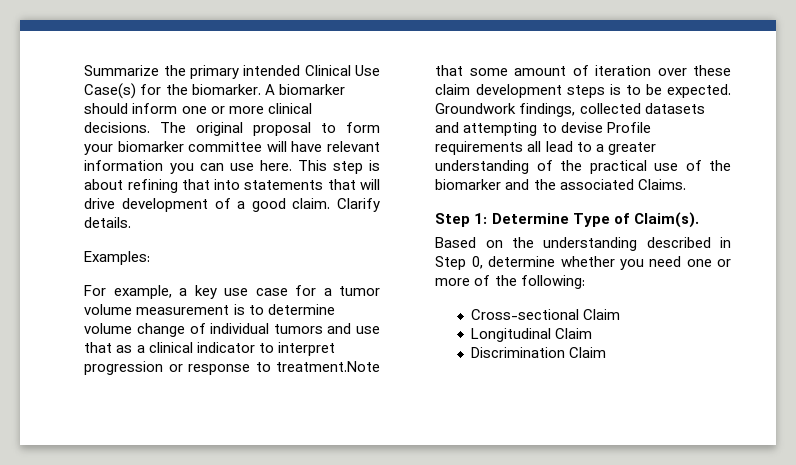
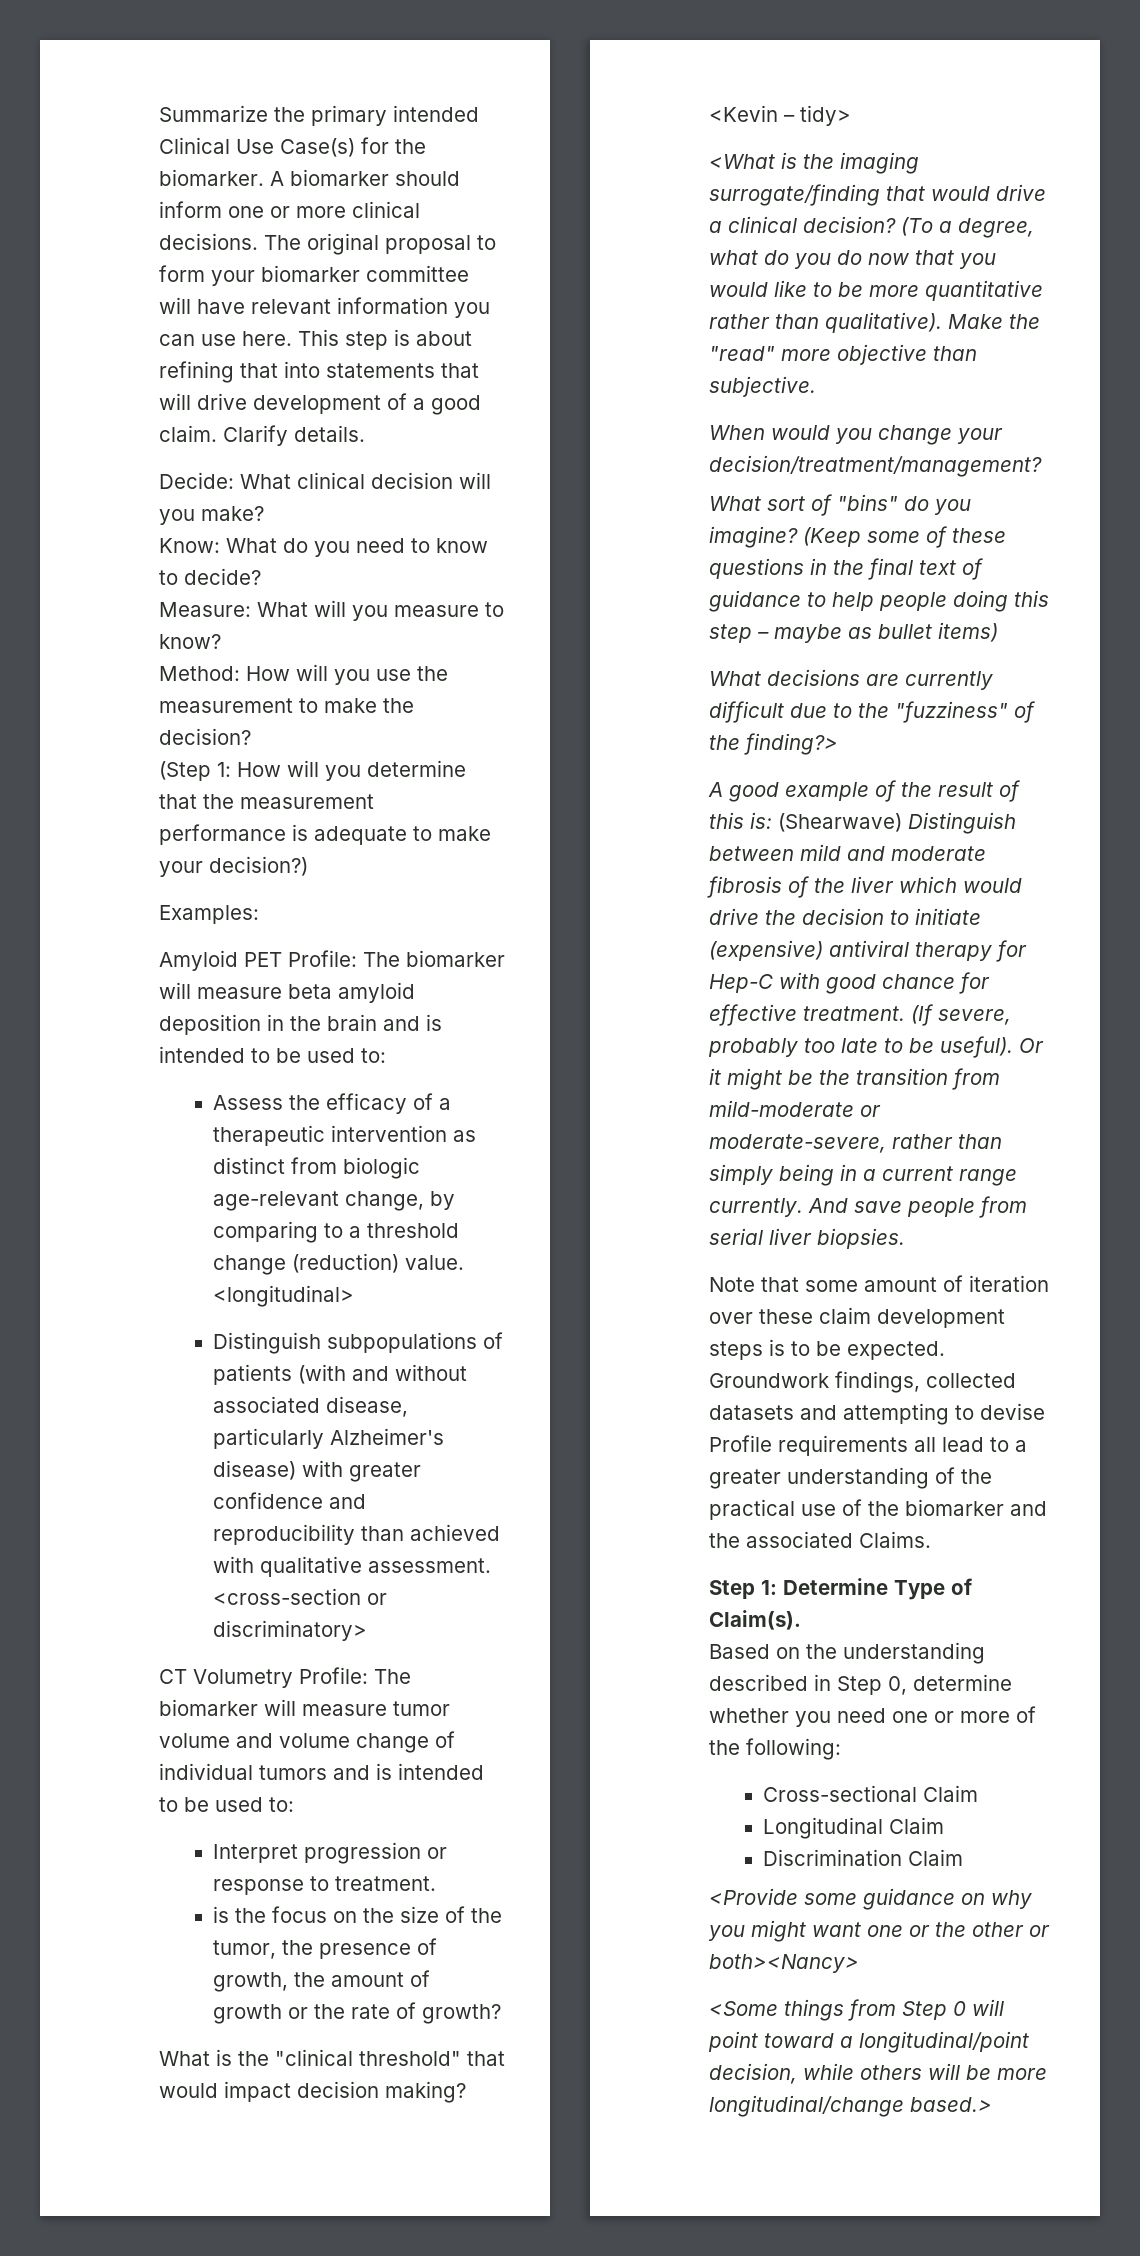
[84,251,151,265] [84,285,381,299] [84,304,335,315] Examples: // For example, a key use case for a tumor volume measurement is to determine -> [158,472,491,489] [158,506,264,525] [158,538,488,557] [158,568,261,585] [158,600,504,621] [158,634,221,649] [158,664,448,685] [158,698,414,713] [158,728,251,745] [158,760,466,781] [158,794,374,809] [158,824,491,845] [158,856,308,877] [158,905,259,924] [158,950,505,971] [158,982,415,1003] [158,1014,442,1035] [158,1046,386,1063] [213,1093,452,1114] [213,1125,477,1146] [213,1157,421,1179] [213,1191,456,1211] [213,1221,460,1243] [213,1253,465,1275] [213,1285,355,1307] [213,1332,504,1354] [213,1364,468,1385] [213,1396,409,1417] [213,1428,445,1449] [213,1460,422,1482] [213,1492,367,1509] [213,1524,501,1545] [213,1556,492,1577] [213,1588,388,1605] [213,1620,368,1641] [158,1667,411,1688] [158,1699,450,1716] [158,1733,273,1748] Decide: What clinical decision will you make? // Know: What do you need to know to decide? // Measure: What will you measure to know? // Method: How will you use the measurement to make the decision? // (Step 1: How will you determine that the measurement performance is adequate to make your decision?) // Examples: // Amyloid PET Profile: The biomarker will measure beta amyloid deposition in the brain and is intended to be used to: // Assess the efficacy of a therapeutic intervention as distinct from biologic age-relevant change, by comparing to a threshold change (reduction) value. <longitudinal> // Distinguish subpopulations of patients (with and without associated disease, particularly Alzheimer's disease) with greater confidence and reproducibility than achieved with qualitative assessment. <cross-section or discriminatory> // CT Volumetry Profile: The biomarker will measure tumor volume and
[356,326,380,334] [84,342,335,356] [84,361,380,375] use that as a clinical indicator to interpret progression or response to treatment.Note -> [375,1763,484,1780] [158,1797,294,1812] [213,1842,448,1864] [213,1876,437,1895] [213,1906,503,1923] [213,1938,438,1959] [213,1970,431,1992] [213,2002,502,2024] [158,2049,505,2066] [158,2081,466,2103] [708,105,851,126] [708,152,919,174] [708,184,1046,206] [708,216,1034,238] [708,250,996,269] [708,280,1043,301] [708,312,1040,333] [708,344,977,365] [708,376,816,397] [708,425,1003,445] [708,455,1042,477] [708,494,971,516] [708,526,1006,548] [708,558,983,580] [708,590,1049,612] [708,622,998,643] [708,669,993,690] [708,701,1035,723] [708,733,838,755] [707,780,1020,802] [708,812,1016,834] [708,844,986,861] [706,876,1022,898] [708,908,981,925] [708,940,1027,962] [708,972,990,994] [708,1004,1011,1026] [707,1036,1044,1058] [708,1068,1000,1090] [708,1100,881,1117] [708,1134,1002,1153] [708,1164,1017,1186] [708,1196,1027,1218] [708,1228,905,1249] [708,1277,755,1292] is intended to be used to: // Interpret progression or response to treatment. // is the focus on the size of the tumor, the presence of growth, the amount of growth or the rate of growth? // What is the "clinical threshold" that would impact decision making? <Kevin – tidy> // <What is the imaging surrogate/finding that would drive a clinical decision? (To a degree, what do you do now that you would like to be more quantitative rather than qualitative). Make the "read" more objective than subjective. // When would you change your decision/treatment/management? // What sort of "bins" do you imagine? (Keep some of these questions in the final text of guidance to help people doing this step – maybe as bullet items) // What decisions are currently difficult due to the "fuzziness" of the finding?> // A good example of the result of this is: (Shearwave) Distinguish between mild and moderate fibrosis of the liver which would drive the decision to initiate (expensive) antiviral therapy for Hep-C with good chance for effective treatment. (If severe, probably too late to be useful). Or it might be the transition from mild-moderate or moderate-severe, rather than simply being in a current range currently. And save people from serial liver biopsies. // Note
(607, 352) none -> [708,1888,1032,1910] [707,1920,1050,1942] [708,1954,859,1973] [708,1999,1004,2021] [707,2031,1029,2053] [708,2063,1047,2084] [708,2095,992,2117] // <Provide some guidance on why you might want one or the other or both><Nancy> // <Some things from Step 0 will point toward a longitudinal/point decision, while others will be more longitudinal/change based.>

